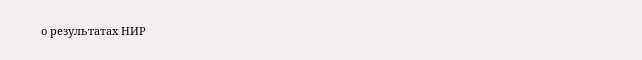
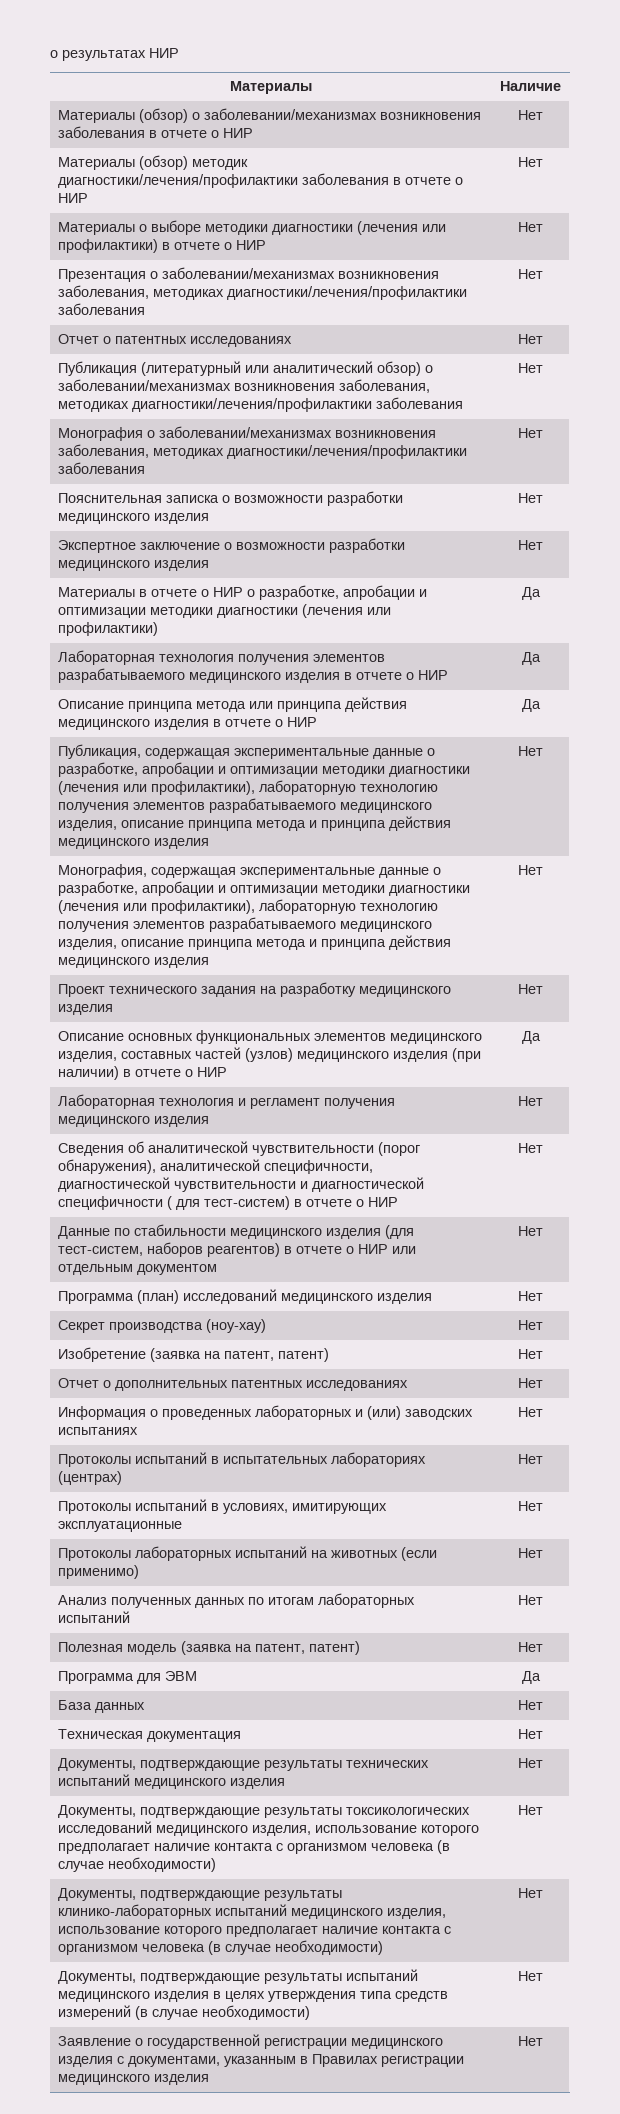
(146, 31) none -> [230,81,312,94] [500,81,561,91] [57,108,481,123] [57,126,253,138] [518,110,543,120] [57,155,248,170] [57,173,463,188] [57,193,88,203] [518,157,543,167] [57,220,446,235] [57,239,266,253] [518,222,543,232] [57,267,439,282] [57,285,467,300] [57,303,145,315] [518,269,543,279] [57,334,292,347] [518,334,543,344] [57,361,433,376] [57,379,430,393] [57,397,463,412] [518,363,543,373] [57,426,436,441] [57,444,467,459] [57,462,145,474] [518,428,543,438] [57,491,403,506] [57,513,209,524] [518,493,543,503] [57,538,405,553] [57,560,209,571] [518,540,543,550] [57,585,427,600] [57,604,391,618] [57,622,158,636] [521,587,541,600] [57,650,385,665] [57,668,448,683] [521,652,541,665] [57,697,407,712] [57,717,317,730] [521,699,541,712] [57,744,435,759] [57,762,470,777] [57,780,438,795] [57,798,432,813] [57,816,451,831] [57,838,209,849] [518,746,543,756] [57,864,441,878] [57,881,470,896] [57,899,438,914] [57,917,432,932] [57,935,451,950] [57,957,209,968] [518,865,543,875] [57,982,451,997] [57,1004,113,1015] [518,984,543,994] [57,1030,482,1044] [57,1047,481,1062] [57,1066,227,1080] [521,1031,541,1044] [57,1094,395,1109] [57,1116,209,1127] [518,1096,543,1106] [57,1141,420,1156] [57,1159,373,1174] [57,1177,424,1192] [57,1196,398,1210] [518,1143,543,1153] [57,1224,414,1239] [57,1242,416,1257] [57,1264,217,1275] [518,1226,543,1236] [57,1289,432,1304] [518,1291,543,1301] [57,1319,266,1333] [518,1320,543,1330] [57,1347,329,1362] [518,1349,543,1359] [57,1378,408,1391] [518,1378,543,1388] [57,1405,473,1420] [57,1427,138,1435] [518,1407,543,1417] [57,1452,426,1467] [57,1471,122,1485] [518,1454,543,1464] [57,1499,387,1514] [57,1521,182,1532] [518,1501,543,1511] [57,1546,437,1561] [57,1565,139,1579] [518,1548,543,1558] [57,1593,415,1608] [57,1611,130,1623] [518,1595,543,1605] [57,1641,360,1655] [518,1642,543,1652] [57,1671,197,1684] [521,1671,541,1684] [57,1700,145,1713] [518,1700,543,1710] [57,1729,241,1742] [518,1729,543,1739] [57,1758,429,1771] [57,1774,285,1789] [518,1758,543,1768] [57,1805,470,1818] [57,1821,479,1836] [57,1840,450,1854] [57,1857,216,1872] [518,1805,543,1815] [57,1888,342,1901] [57,1904,446,1919] [57,1926,451,1937] [57,1940,383,1955] [518,1888,543,1898] [57,1969,418,1984] [57,1991,448,2002] [57,2005,310,2020] [518,1971,543,1981] [57,2034,443,2049] [57,2054,464,2067] [57,2074,209,2085] [518,2036,543,2046] // Материалы | Наличие // Материалы (обзор) о заболевании/механизмах возникновения заболевания в отчете о НИР | Нет // Материалы (обзор) методик диагностики/лечения/профилактики заболевания в отчете о НИР | Нет // Материалы о выборе методики диагностики (лечения или профилактики) в отчете о НИР | Нет // Презентация о заболевании/механизмах возникновения заболевания, методиках диагностики/лечения/профилактики заболевания | Нет // Отчет о патентных исследованиях | Нет // Публикация (литературный или аналитический обзор) о заболевании/механизмах возникновения заболевания, методиках диагностики/лечения/профилактики заболевания | Нет // Монография о заболевании/механизмах возникновения заболевания, методиках диагностики/лечения/профилактики заболевания | Нет // Пояснительная записка о возможности разработки медицинского изделия | Нет // Экспертное заключение о возможности разработки медицинского изделия | Нет // Материалы в отчете о НИР о разработке, апробации и оптимизации методики диагностики (лечения или профилактики) | Да // Лабораторная технология получения элементов разрабатываемого медицинского изделия в отчете о НИР | Да // Описание принципа метода или принципа действия медицинского изделия в отчете о НИР | Да // Публикация, содержащая экспериментальные данные о разработке, апробации и оптимизации методики диагностики (лечения или профилактики), лабораторную технологию получения элементов разрабатываемого медицинского изделия, описание принципа метода и принципа действия медицинского изделия | Нет // Монография, содержащая экспериментальные данные о разработке, апробации и оптимизации методики диагностики (лечения или профилактики), лабораторную технологию получения элементов разрабатываемого медицинского изделия, описание принципа метода и принципа действия медицинского изделия | Нет // Проект технического задания на разработку медицинского изделия | Нет // Описание основных функциональных элементов медицинского изделия, составных частей (узлов) медицинского изделия (при наличии) в отчете о НИР | Да // Лабораторная технология и регламент получения медицинского изделия | Нет // Сведения об аналитической чувствительности (порог обнаружения), аналитической специфичности, диагностической чувствительности и диагностической специфичности ( для тест-систем) в отчете о НИР | Нет // Данные по стабильности медицинского изделия (для тест-систем, наборов реагентов) в отчете о НИР или отдельным документом | Нет // Программа (план) исследований медицинского изделия | Нет // Секрет производства (ноу-хау) | Нет // Изобретение (заявка на патент, патент) | Нет // Отчет о дополнительных патентных исследованиях | Нет // Информация о проведенных лабораторных и (или) заводских испытаниях | Нет // Протоколы испытаний в испытательных лабораториях (центрах) | Нет // Протоколы испытаний в условиях, имитирующих эксплуатационные | Нет // Протоколы лабораторных испытаний на животных (если применимо) | Нет // Анализ полученных данных по итогам лабораторных испытаний | Нет // Полезная модель (заявка на патент, патент) | Нет // Программа для ЭВМ | Да // База данных | Нет // Техническая документация | Нет // Документы, подтверждающие результаты технических испытаний медицинского изделия | Нет // Документы, подтверждающие результаты токсикологических исследований медицинского изделия, использование которого предполагает наличие контакта с организмом человека (в случае необходимости) | Нет // Документы, подтверждающие результаты клинико-лабораторных испытаний медицинского изделия, использование которого предполагает наличие контакта с организмом человека (в случае необходимости) | Нет // Документы, подтверждающие результаты испытаний медицинского изделия в целях утверждения типа средств измерений (в случае необходимости) | Нет // Заявление о государственной регистрации медицинского изделия с документами, указанным в Правилах регистрации медицинского изделия | Нет

